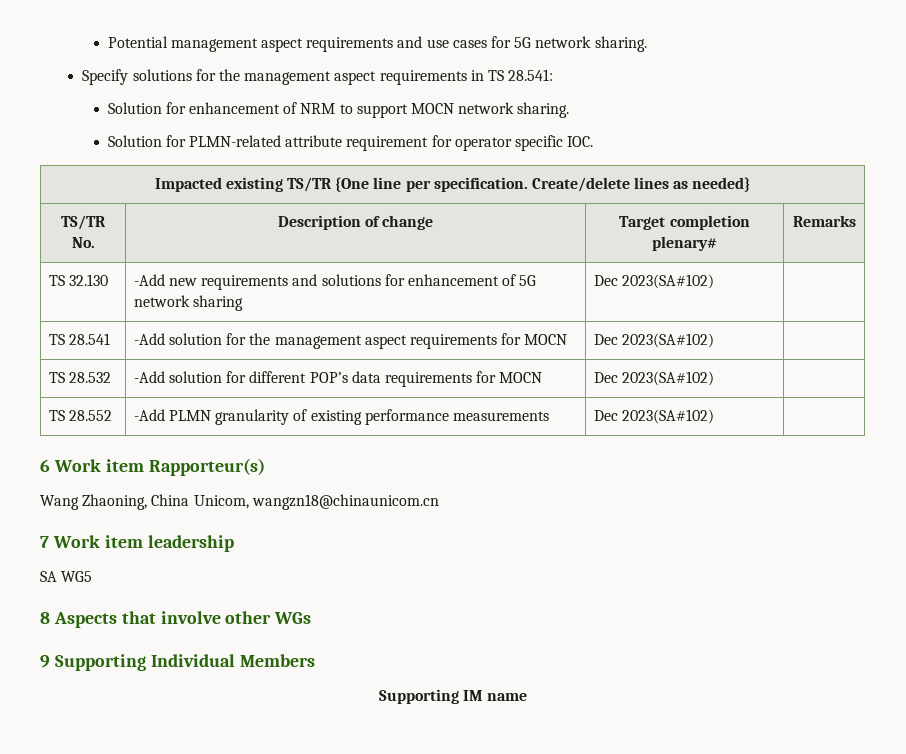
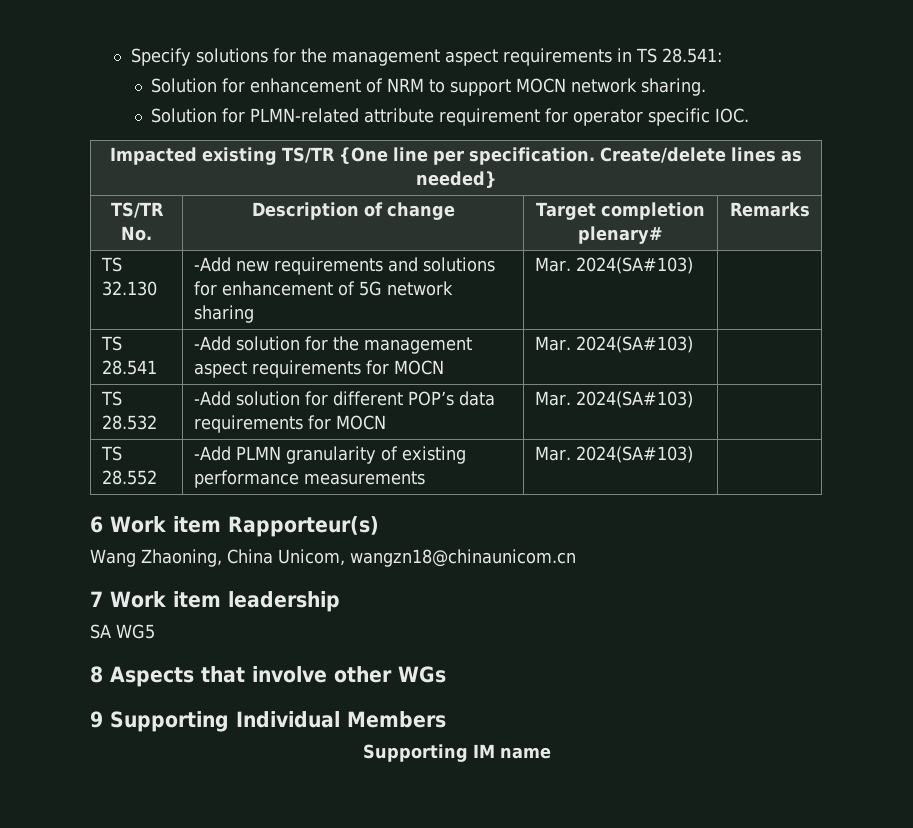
[107,36,647,52] Potential management aspect requirements and use cases for 5G network sharing. // -> (130, 57) none
[593,274,715,289] Dec 2023(SA#102) -> [534,257,693,274] Mar. 2024(SA#103)
[593,333,715,348] Dec 2023(SA#102) -> [534,336,693,353] Mar. 2024(SA#103)
[593,371,715,386] Dec 2023(SA#102) -> [534,391,693,408] Mar. 2024(SA#103)
[593,409,715,424] Dec 2023(SA#102) -> [534,446,693,463] Mar. 2024(SA#103)

